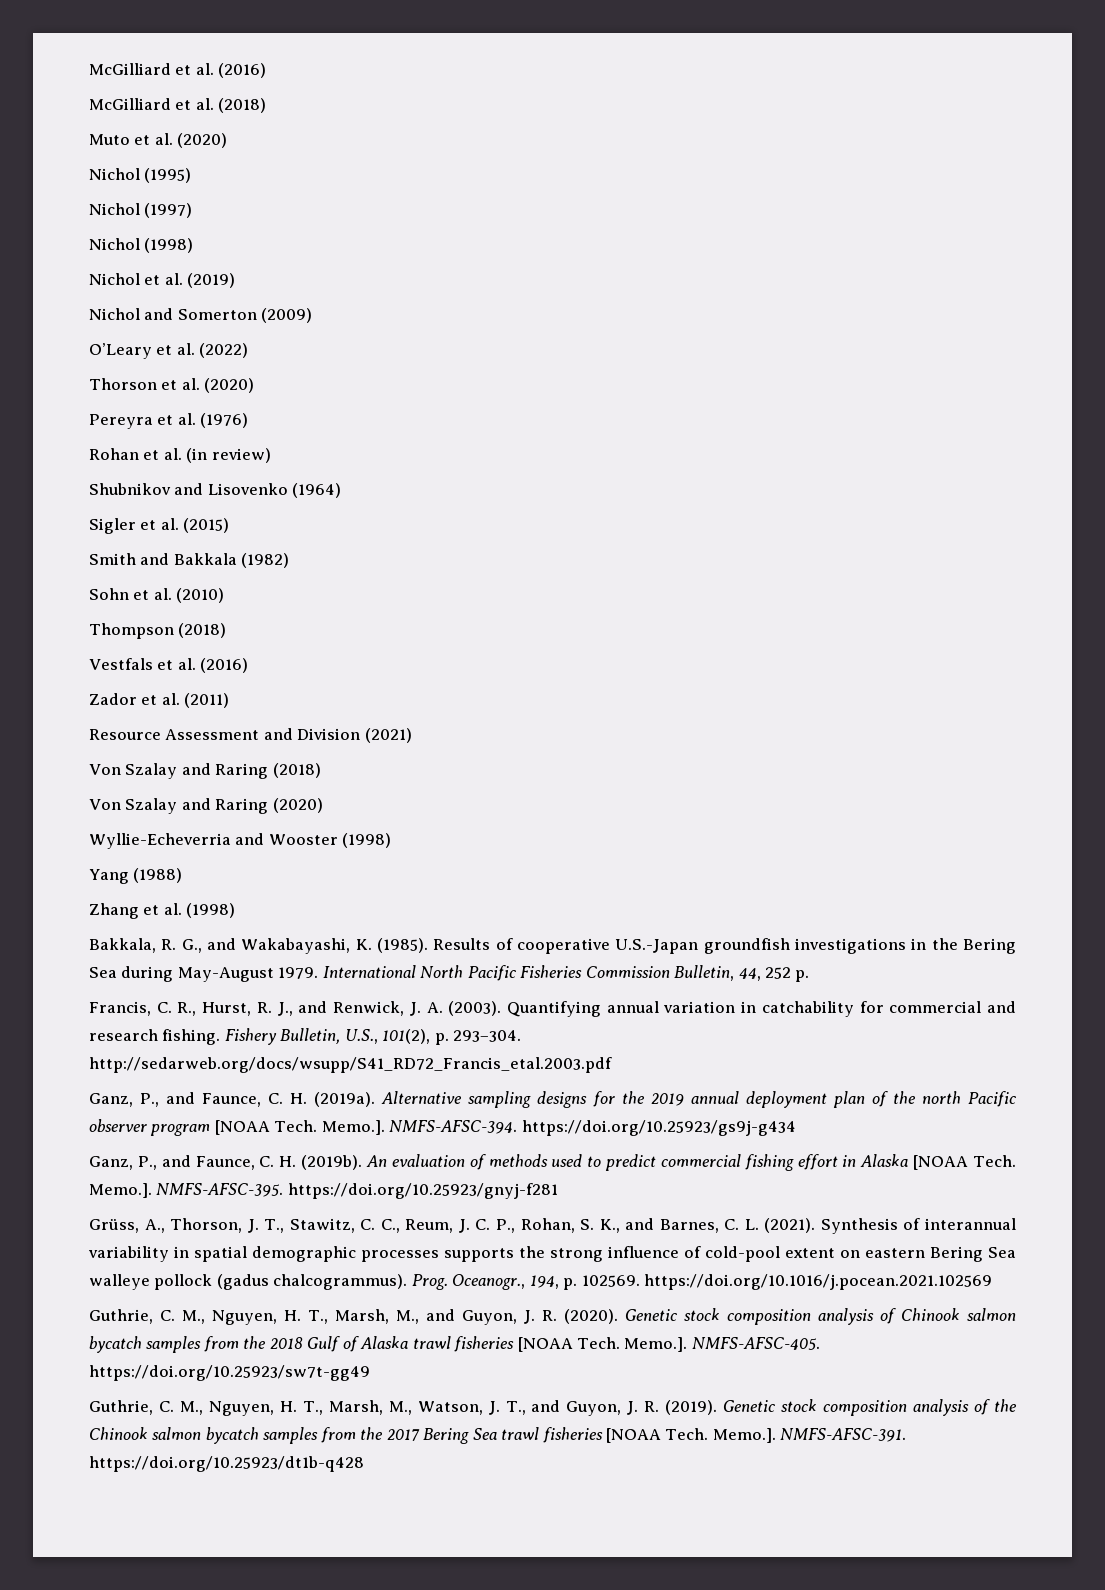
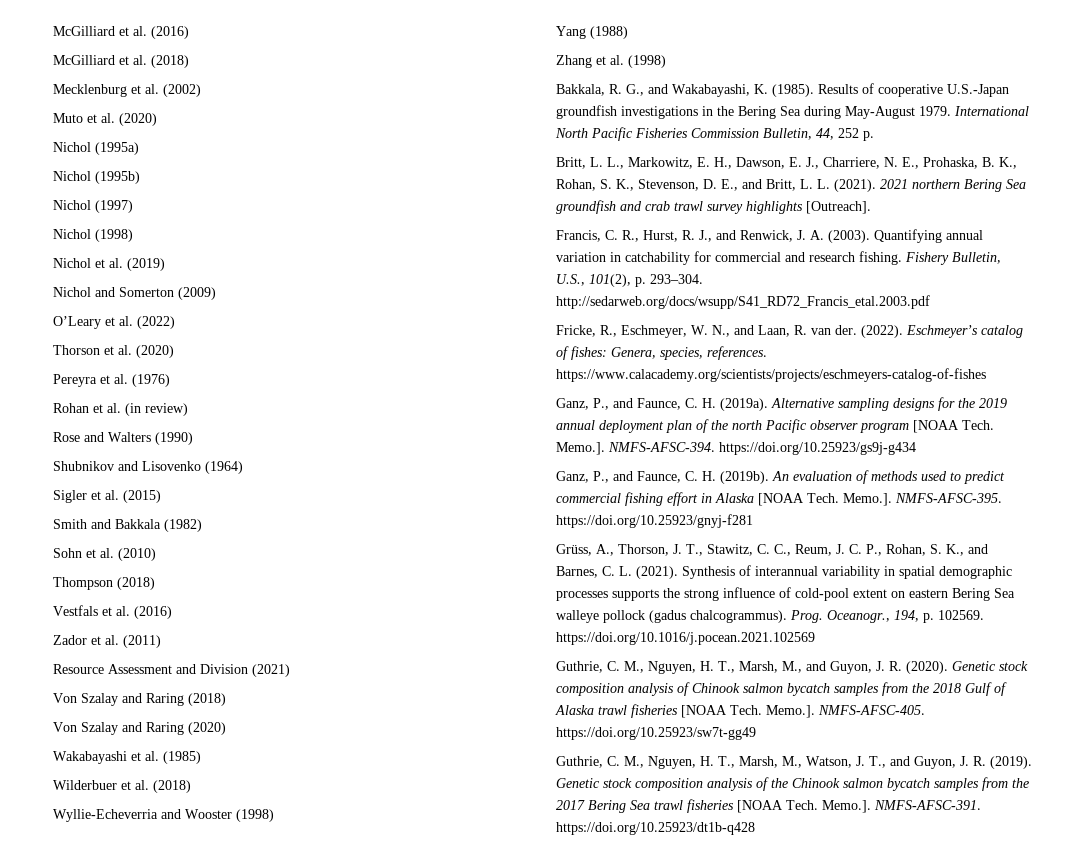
(267, 105) none -> [53,84,201,97] // Mecklenburg et al. (2002)
[144,168,192,183] (1995) -> [95,142,139,155] [53,171,140,184] (1995a) // Nichol (1995b)
(271, 455) none -> [53,432,193,445] // Rose and Walters (1990)
(323, 805) none -> [53,751,201,764] [53,780,191,793] // Wakabayashi et al. (1985) // Wilderbuer et al. (2018)
(810, 976) none -> [556,157,1017,169] [556,179,1026,192] [556,200,871,214] // Britt, L. L., Markowitz, E. H., Dawson, E. J., Charriere, N. E., Prohaska, B. K., Rohan, S. K., Stevenson, D. E., and Britt, L. L. (2021). 2021 northern Bering Sea groundfish and crab trawl survey highlights [Outreach].
(612, 1065) none -> [556,325,1023,338] [556,346,767,360] [556,368,986,382] // Fricke, R., Eschmeyer, W. N., and Laan, R. van der. (2022). Eschmeyer’s catalog of fishes: Genera, species, references. https://www.calacademy.org/scientists/projects/eschmeyers-catalog-of-fishes

